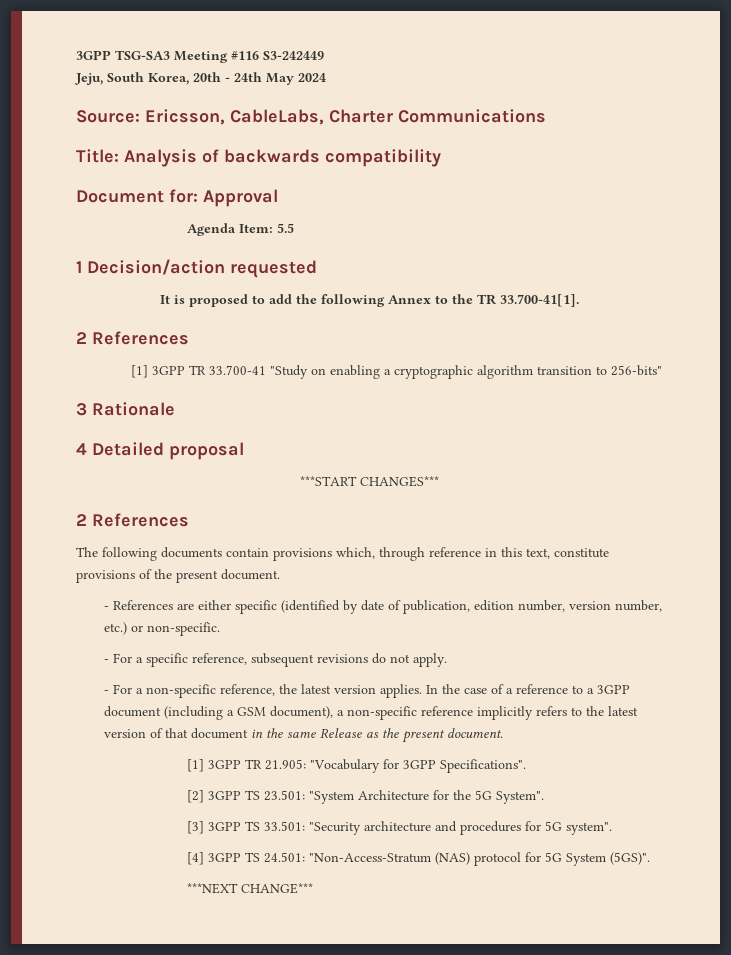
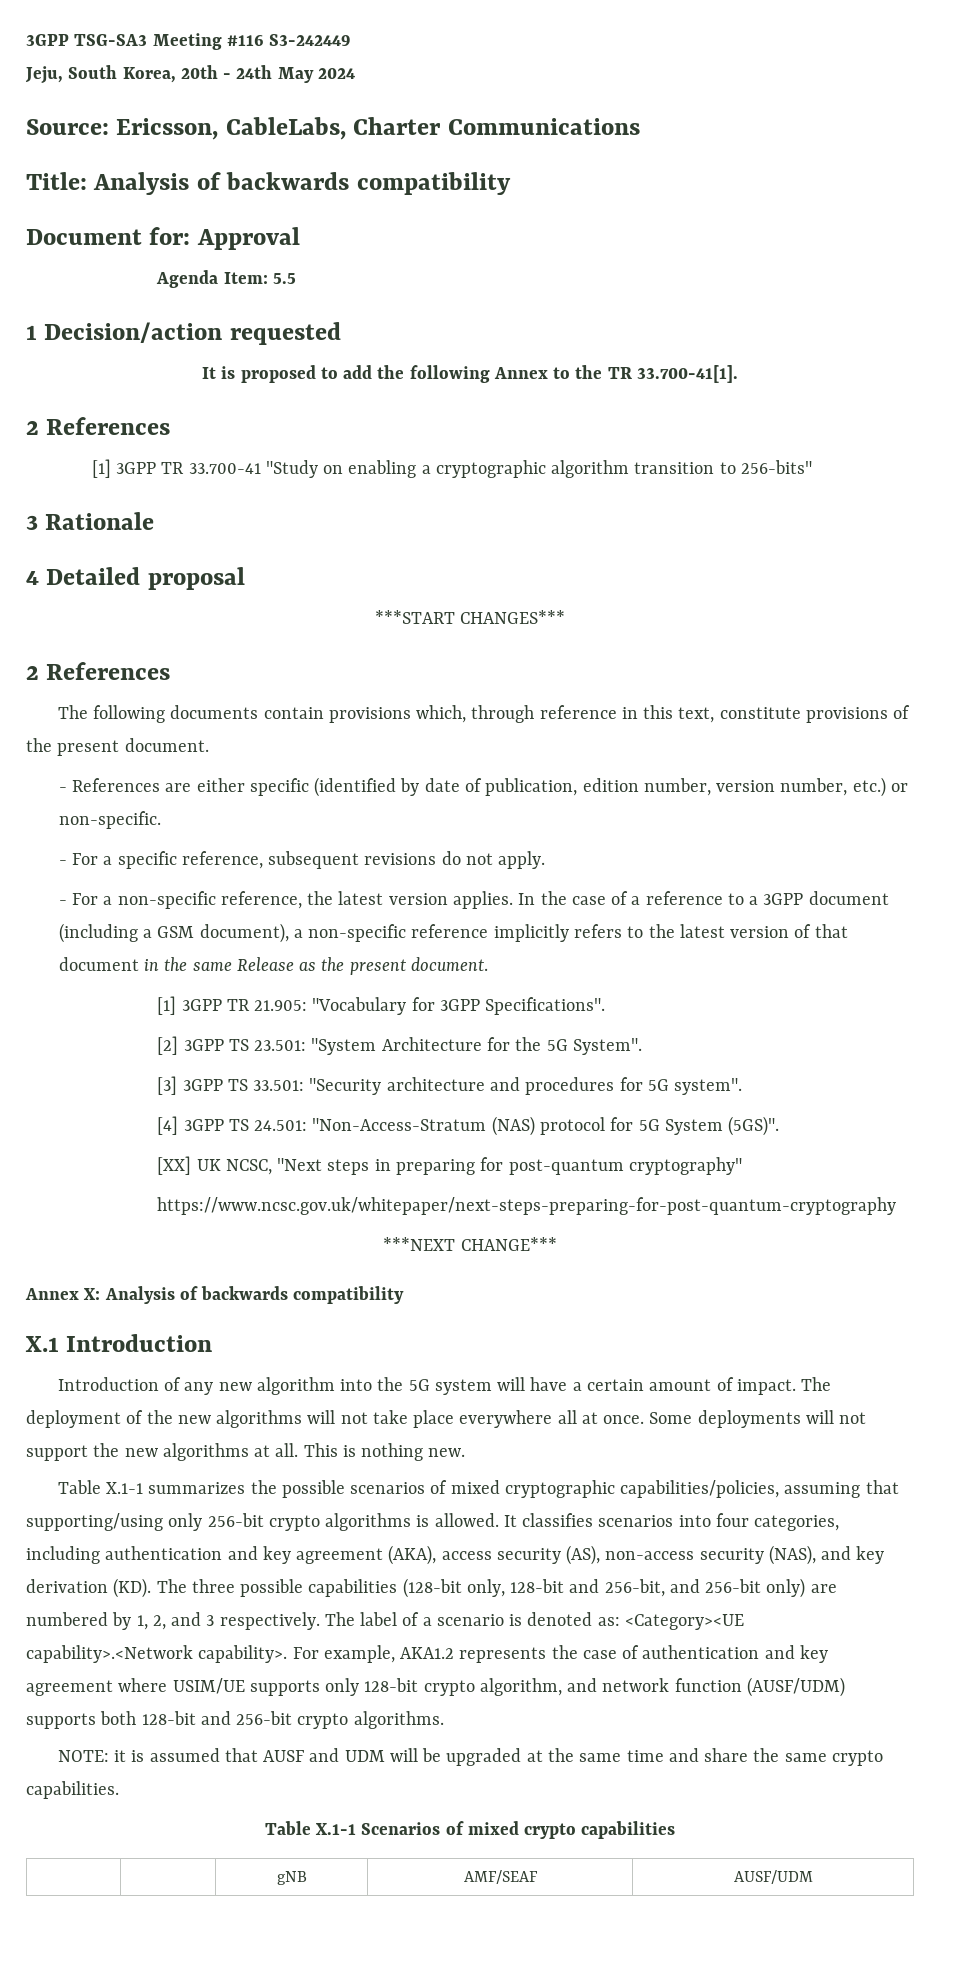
[186,883,313,894] ***NEXT CHANGE*** -> [157,1156,742,1175] [157,1197,897,1215] [383,1237,557,1251] [25,1286,405,1304] [25,1334,213,1352] [57,1377,832,1395] [26,1410,867,1428] [26,1443,466,1461] [57,1480,899,1498] [26,1513,840,1531] [26,1545,885,1565] [26,1578,837,1598] [26,1612,744,1630] [26,1645,828,1663] [26,1677,845,1697] [26,1711,444,1729] [57,1748,883,1766] [26,1781,119,1799] [264,1821,676,1839] [276,1871,307,1885] [463,1870,538,1884] [733,1870,813,1884] [XX] UK NCSC, "Next steps in preparing for post-quantum cryptography" // https://www.ncsc.gov.uk/whitepaper/next-steps-preparing-for-post-quantum-cryptography // ***NEXT CHANGE*** // Annex X: Analysis of backwards compatibility // X.1 Introduction // Introduction of any new algorithm into the 5G system will have a certain amount of impact. The deployment of the new algorithms will not take place everywhere all at once. Some deployments will not support the new algorithms at all. This is nothing new. // Table X.1-1 summarizes the possible scenarios of mixed cryptographic capabilities/policies, assuming that supporting/using only 256-bit crypto algorithms is allowed. It classifies scenarios into four categories, including authentication and key agreement (AKA), access security (AS), non-access security (NAS), and key derivation (KD). The three possible capabilities (128-bit only, 128-bit and 256-bit, and 256-bit only) are numbered by 1, 2, and 3 respectively. The label of a scenario is denoted as: <Category><UE capability>.<Network capability>. For example, AKA1.2 represents the case of authentication and key agreement where USIM/UE supports only 128-bit crypto algorithm, and network function (AUSF/UDM) supports both 128-bit and 256-bit crypto algorithms. // NOTE: it is assumed that AUSF and UDM will be upgraded at the same time and share the same crypto capabilities. // Table X.1-1 Scenarios of mixed crypto capabilities // | | gNB | AMF/SEAF | AUSF/UDM

